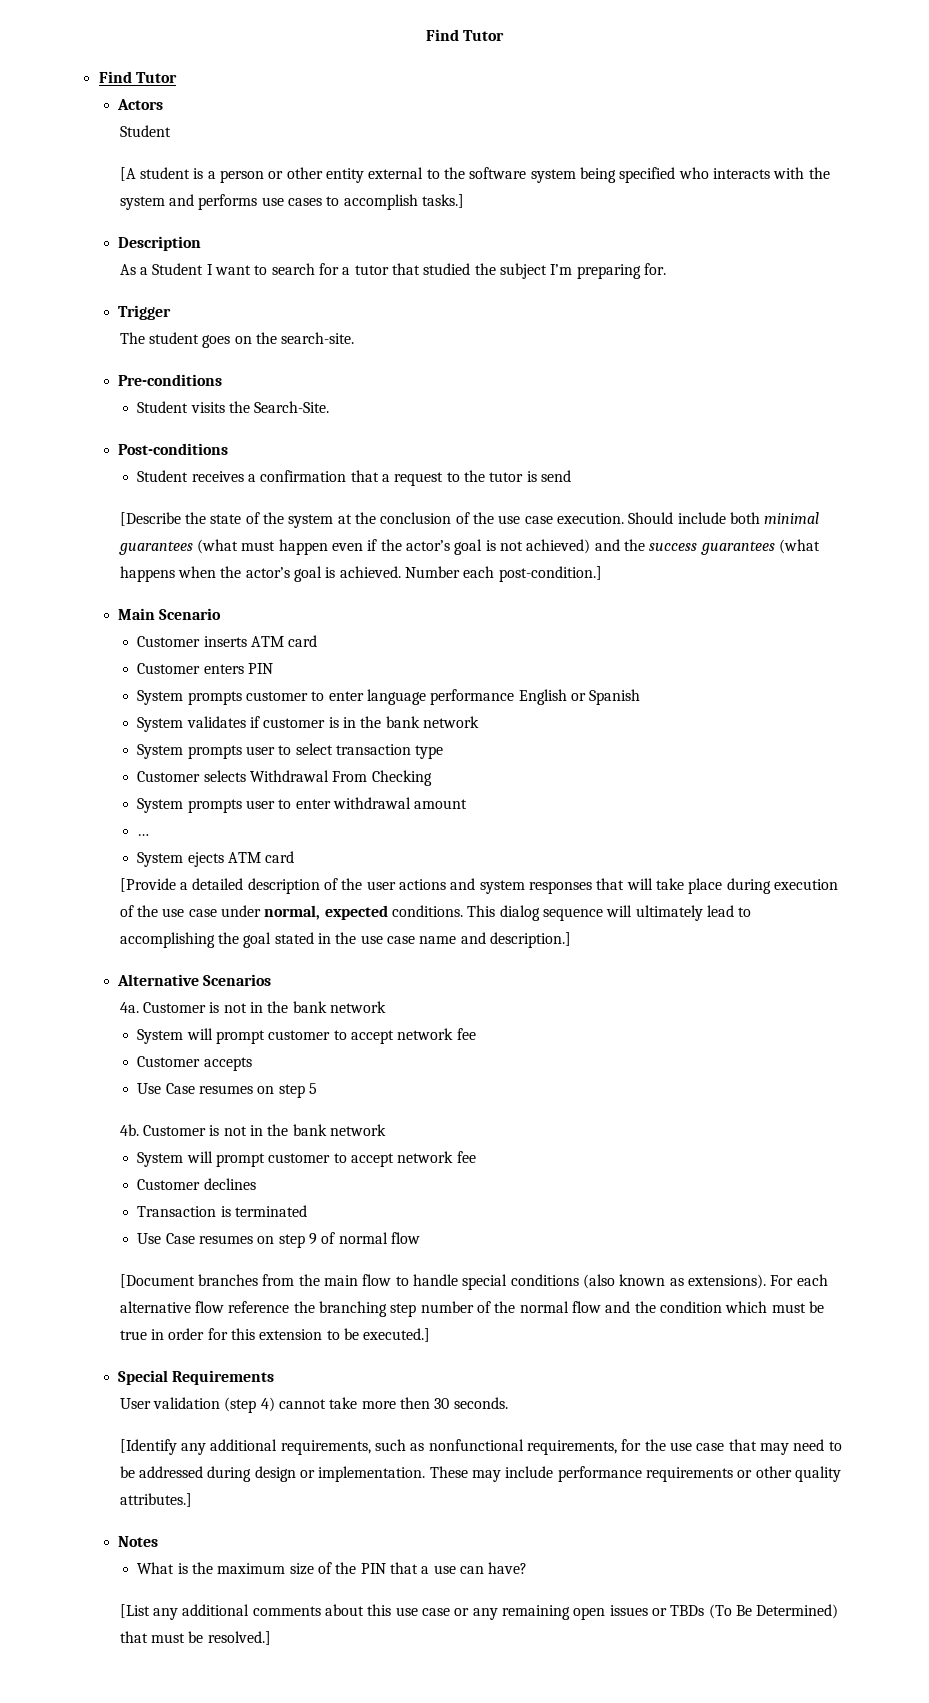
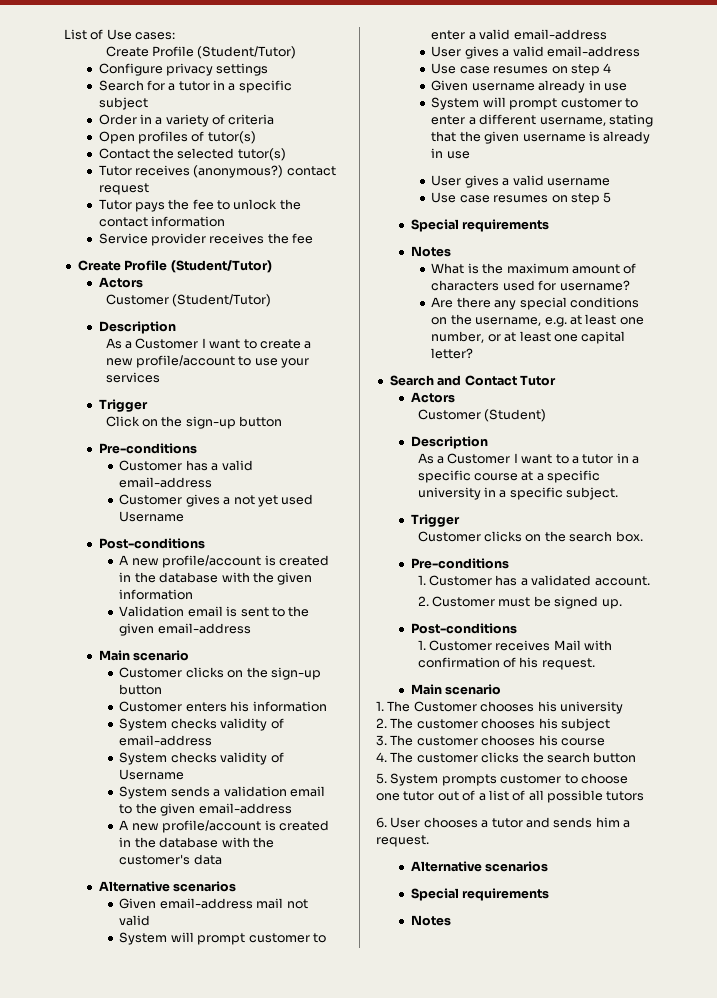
[425,29,505,41] [98,71,177,83] [117,99,164,110] [119,125,171,137] [119,167,830,183] [119,194,465,210] [118,236,202,251] [119,263,666,279] [118,305,172,320] [119,332,355,348] [118,374,223,386] [137,401,330,413] [118,443,229,455] [137,470,571,486] [119,512,820,528] [118,539,820,555] [119,566,602,582] [118,608,222,620] [137,635,318,647] Find Tutor // Find Tutor // Actors // Student // [A student is a person or other entity external to the software system being specified who interacts with the system and performs use cases to accomplish tasks.] // Description // As a Student I want to search for a tutor that studied the subject I’m preparing for. // Trigger // The student goes on the search-site. // Pre-conditions // Student visits the Search-Site. // Post-conditions // Student receives a confirmation that a request to the tutor is send // [Describe the state of the system at the conclusion of the use case execution. Should include both minimal guarantees (what must happen even if the actor’s goal is not achieved) and the success guarantees (what happens when the actor’s goal is achieved. Number each post-condition.] // Main Scenario // Customer inserts ATM card -> [64,29,176,40] [105,46,297,59] [98,63,269,76] [98,80,292,93] [98,97,148,110] [98,114,275,127] [98,131,256,144] [98,148,286,161] [98,165,336,178] [98,183,149,195] [98,199,301,212] [98,216,225,227] [98,233,314,246] [77,260,272,273] [98,277,143,288] [105,294,272,307] [98,321,176,334] [105,338,312,349] [105,355,310,368] [105,372,160,383] [98,399,148,412] [105,416,283,429] [98,443,197,454] [119,460,253,471] [119,477,213,488] [119,494,314,507] [119,511,185,522] [98,538,205,549] [119,555,329,568] [119,572,313,585] [119,589,194,600] [119,606,310,617] [119,623,251,636] [98,650,189,661] [119,667,321,680] [119,684,163,695] List of Use cases: // Create Profile (Student/Tutor) // Configure privacy settings // Search for a tutor in a specific subject // Order in a variety of criteria // Open profiles of tutor(s) // Contact the selected tutor(s) // Tutor receives (anonymous?) contact request // Tutor pays the fee to unlock the contact information // Service provider receives the fee // Create Profile (Student/Tutor) // Actors // Customer (Student/Tutor) // Description // As a Customer I want to create a new profile/account to use your services // Trigger // Click on the sign-up button // Pre-conditions // Customer has a valid email-address // Customer gives a not yet used Username // Post-conditions // A new profile/account is created in the database with the given information // Validation email is sent to the given email-address // Main scenario // Customer clicks on the sign-up button
[248,663,274,674] [137,689,641,705] [137,716,479,732] [137,743,444,759] [137,770,432,786] [137,797,468,813] [137,834,150,836] [137,851,295,867] [119,878,838,894] [119,905,752,921] [119,932,572,948] [117,974,272,986] [119,1001,387,1013] [137,1028,476,1044] [137,1056,252,1071] [137,1083,318,1098] [119,1124,387,1136] [137,1151,476,1167] [137,1178,256,1190] [137,1205,308,1217] [137,1232,420,1248] [119,1274,828,1290] [119,1301,824,1317] [119,1328,431,1342] [118,1370,275,1385] [119,1397,508,1413] [119,1439,842,1455] [119,1466,841,1482] [119,1493,192,1507] PIN // System prompts customer to enter language performance English or Spanish // System validates if customer is in the bank network // System prompts user to select transaction type // Customer selects Withdrawal From Checking // System prompts user to enter withdrawal amount // … // System ejects ATM card // [Provide a detailed description of the user actions and system responses that will take place during execution of the use case under normal, expected conditions. This dialog sequence will ultimately lead to accomplishing the goal stated in the use case name and description.] // Alternative Scenarios // 4a. Customer is not in the bank network // System will prompt customer to accept network fee // Customer accepts // Use Case resumes on step 5 // 4b. Customer is not in the bank network // System will prompt customer to accept network fee // Customer declines // Transaction is terminated // Use Case resumes on step 9 of normal flow // [Document branches from the main flow to handle special conditions (also known as extensions). For each alternative flow reference the branching step number of the normal flow and the condition which must be true in order for this extension to be executed.] // Special Requirements // User validation (step 4) cannot take more then 30 seconds. // [Identify any additional requirements, such as nonfunctional requirements, for the use case that may need to be addressed during design or implementation. These may include performance requirements or other quality attributes.] -> [230,701,327,712] [119,718,284,731] [119,735,213,746] [119,752,284,765] [119,769,185,780] [119,786,325,799] [119,803,292,816] [119,820,329,833] [119,837,274,848] [119,854,222,865] [98,881,236,892] [119,898,308,909] [119,915,151,926] [119,932,326,945] [431,29,607,40] [431,46,640,59] [431,63,612,76] [431,80,627,93] [431,97,638,110] [431,114,653,127] [431,131,651,144] [431,148,470,159] [431,175,610,188] [431,192,612,205] [410,219,549,232] his information // System checks validity of email-address // System checks validity of Username // System sends a validation email to the given email-address // A new profile/account is created in the database with the customer's data // Alternative scenarios // Given email-address mail not valid // System will prompt customer to enter a valid email-address // User gives a valid email-address // Use case resumes on step 4 // Given username already in use // System will prompt customer to enter a different username, stating that the given username is already in use // User gives a valid username // Use case resumes on step 5 // Special requirements
[289,1562,528,1575] [119,1604,839,1620] [119,1631,271,1645] size of the PIN that a use can have? // [List any additional comments about this use case or any remaining open issues or TBDs (To Be Determined) that must be resolved.] -> [571,263,637,274] [431,280,630,291] [431,297,639,310] [431,314,644,327] [431,331,626,344] [431,348,474,359] [389,375,556,386] [410,392,455,403] [417,409,547,422] [410,436,488,449] [417,453,640,464] [417,470,601,483] [417,487,619,500] [410,514,460,527] [417,531,643,542] [410,558,509,569] [417,575,650,586] [417,596,622,609] [410,623,517,634] [417,640,613,651] [417,657,595,670] [410,684,501,695] [376,701,623,714] [376,718,610,731] [376,735,605,746] [376,752,637,763] [376,773,628,786] [376,790,645,803] [376,817,630,828] [376,835,429,847] [410,861,548,872] [410,888,549,901] [410,915,451,926] amount of characters used for username? // Are there any special conditions on the username, e.g. at least one number, or at least one capital letter? // Search and Contact Tutor // Actors // Customer (Student) // Description // As a Customer I want to a tutor in a specific course at a specific university in a specific subject. // Trigger // Customer clicks on the search box. // Pre-conditions // 1. Customer has a validated account. // 2. Customer must be signed up. // Post-conditions // 1. Customer receives Mail with confirmation of his request. // Main scenario // 1. The Customer chooses his university // 2. The customer chooses his subject // 3. The customer chooses his course // 4. The customer clicks the search button // 5. System prompts customer to choose one tutor out of a list of all possible tutors // 6. User chooses a tutor and sends him a request. // Alternative scenarios // Special requirements // Notes

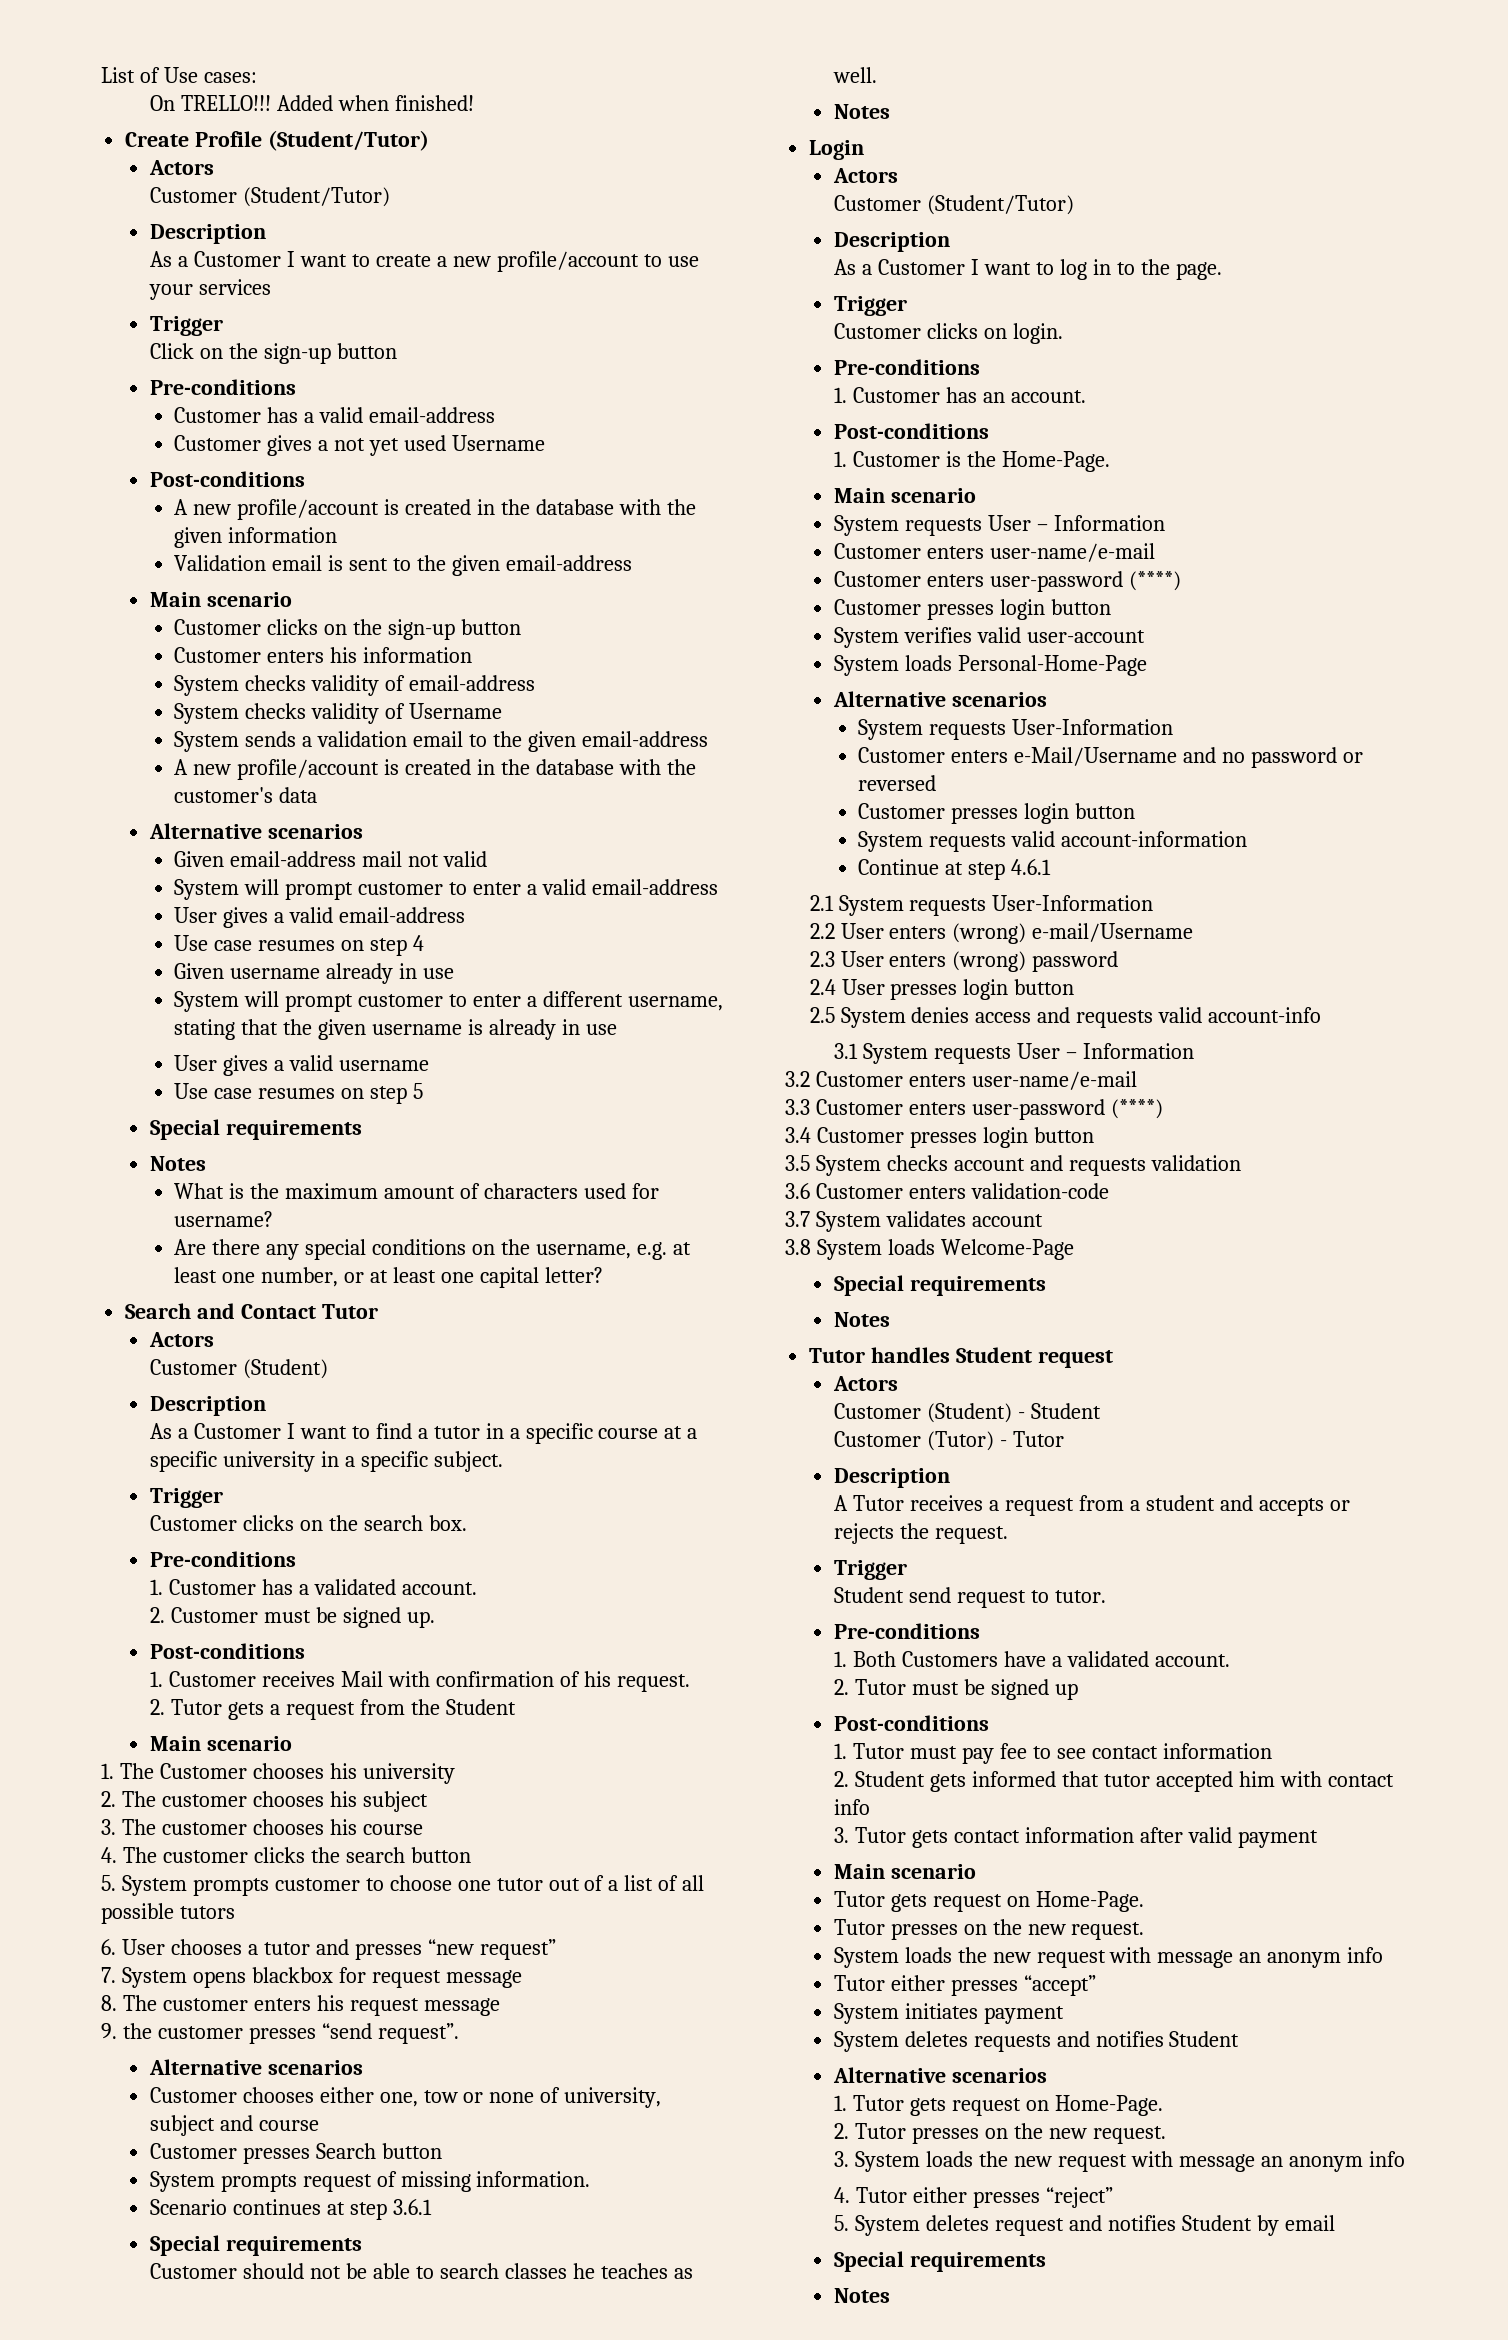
[105,46,297,59] [98,63,269,76] [98,80,292,93] [98,97,148,110] [98,114,275,127] [98,131,256,144] [98,148,286,161] [98,165,336,178] [98,183,149,195] [98,199,301,212] [98,216,225,227] [98,233,314,246] Create Profile (Student/Tutor) // Configure privacy settings // Search for a tutor in a specific subject // Order in a variety of criteria // Open profiles of tutor(s) // Contact the selected tutor(s) // Tutor receives (anonymous?) contact request // Tutor pays the fee to unlock the contact information // Service provider receives the fee -> [150,95,474,111] On TRELLO!!! Added when finished!
(569, 459) none -> [375,1423,412,1439] find
(595, 664) none -> [150,1699,516,1720] // 2. Tutor gets a request from the Student
[553,817,630,828] [376,835,429,847] [410,861,548,872] sends him a request. // Alternative scenarios -> [354,1939,556,1960] [101,1967,522,1988] [101,1995,500,2016] [101,2023,459,2044] [148,2059,363,2075] [149,2087,662,2108] [149,2115,319,2136] [149,2143,442,2164] [149,2171,591,2192] [149,2199,432,2220] [149,2235,362,2256] [150,2263,693,2279] [833,67,878,83] [833,104,890,119] [809,140,865,160] [832,168,898,183] [834,195,1075,215] [833,232,950,252] [834,259,1222,280] [833,296,907,316] [834,323,1063,344] [833,359,980,375] [834,387,1086,403] [833,423,989,439] [834,451,1110,472] [833,488,976,503] [833,515,1165,536] [833,543,1155,562] [833,571,1181,592] [833,599,1111,620] [833,627,1145,648] [833,655,1147,676] [832,691,1047,707] [858,719,1174,740] [858,747,1364,768] [858,775,937,791] [858,803,1136,824] [858,831,1248,852] [858,859,1052,880] [809,895,1154,916] [809,923,1194,944] [809,951,1119,972] [809,979,1075,1000] [809,1007,1322,1028] [834,1043,1194,1064] [785,1071,1137,1090] [785,1099,1163,1120] [785,1127,1094,1148] [785,1155,1241,1176] [785,1183,1109,1199] [785,1211,1043,1232] [785,1239,1074,1260] [833,1275,1046,1296] [833,1312,890,1327] [809,1347,1114,1368] [832,1376,898,1391] [834,1403,1101,1423] [834,1431,1064,1451] [833,1468,950,1488] [834,1495,1350,1516] [834,1523,1009,1544] [833,1560,907,1580] [834,1587,1106,1608] [833,1623,980,1639] [834,1651,1230,1667] [834,1679,1078,1700] [833,1715,989,1731] [834,1743,1272,1764] [834,1771,1394,1792] [834,1799,871,1815] [834,1827,1318,1848] [833,1864,976,1879] [833,1891,1144,1912] [833,1919,1145,1940] [833,1947,1384,1968] [833,1975,1096,1996] [833,2003,1064,2024] [833,2031,1240,2052] [832,2067,1047,2083] [834,2095,1163,2116] [834,2123,1166,2144] [834,2151,1405,2172] [834,2187,1113,2208] [834,2215,1335,2236] presses “new request” // 7. System opens blackbox for request message // 8. The customer enters his request message // 9. the customer presses “send request”. // Alternative scenarios // Customer chooses either one, tow or none of university, subject and course // Customer presses Search button // System prompts request of missing information. // Scenario continues at step 3.6.1 // Special requirements // Customer should not be able to search classes he teaches as well. // Notes // Login // Actors // Customer (Student/Tutor) // Description // As a Customer I want to log in to the page. // Trigger // Customer clicks on login. // Pre-conditions // 1. Customer has an account. // Post-conditions // 1. Customer is the Home-Page. // Main scenario // System requests User – Information // Customer enters user-name/e-mail // Customer enters user-password (****) // Customer presses login button // System verifies valid user-account // System loads Personal-Home-Page // Alternative scenarios // System requests User-Information // Customer enters e-Mail/Username and no password or reversed // Customer presses login button // System requests valid account-information // Continue at step 4.6.1 // 2.1 System requests User-Information // 2.2 User enters (wrong) e-mail/Username // 2.3 User enters (wrong) password // 2.4 User presses login button // 2.5 System denies access and requests valid account-info // 3.1 System requests User – Information // 3.2 Customer enters user-name/e-mail // 3.3 Customer enters user-password (****) // 3.4 Customer presses login button // 3.5 System checks account and requests validation // 3.6 Customer enters validation-code // 3.7 System validates account // 3.8 System loads Welcome-Page // Special requirements // Notes // Tutor handles Student request // Actors // Customer (Student) - Student // Customer (Tutor) - Tutor // Description // A Tutor receives a request from a student and accepts or rejects the request. // Trigger // Student send request to tutor. // Pre-conditions // 1. Both Customers have a validated account. // 2. Tutor must be signed up // Post-conditions // 1. Tutor must pay fee to see contact information // 2. Student gets informed that tutor accepted him with contact info // 3. Tutor gets contact information after valid payment // Main scenario // Tutor gets request on Home-Page. // Tutor presses on the new request. // System loads the new request with message an anonym info // Tutor either presses “accept” // System initiates payment // System deletes requests and notifies Student // Alternative scenarios // 1. Tutor gets request on Home-Page. // 2. Tutor presses on the new request. // 3. System loads the new request with message an anonym info // 4. Tutor either presses “reject” // 5. System deletes request and notifies Student by email

